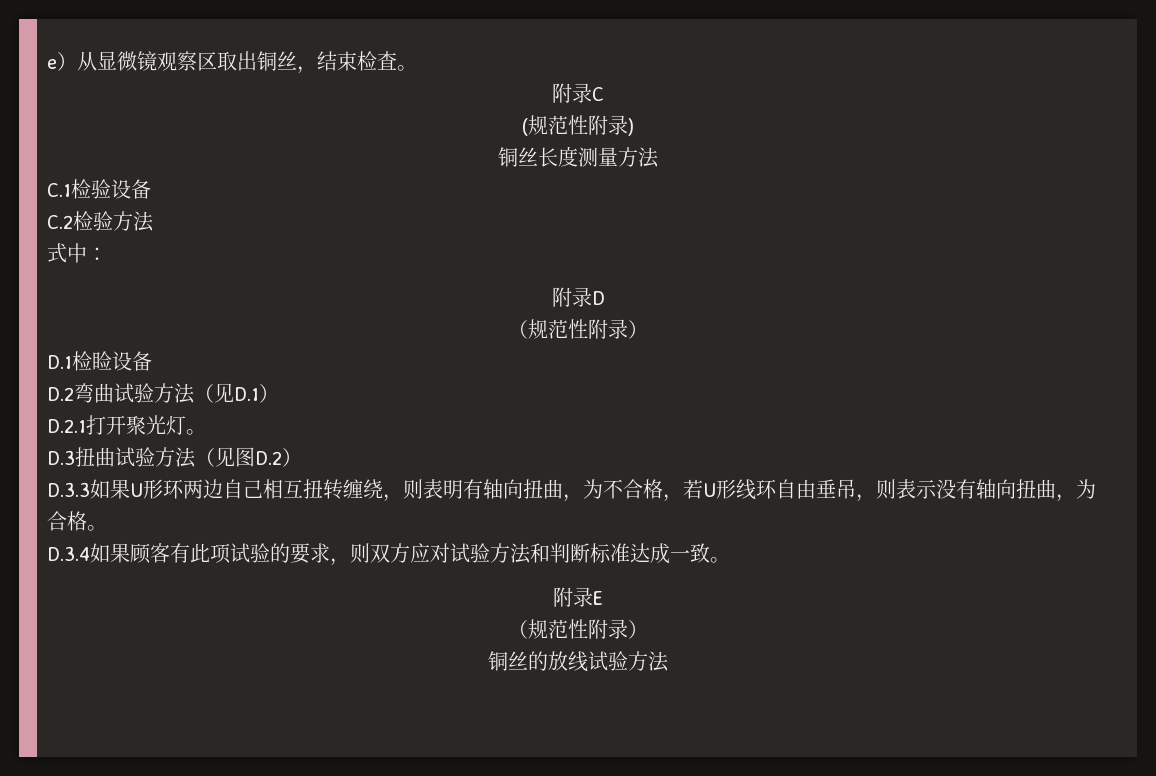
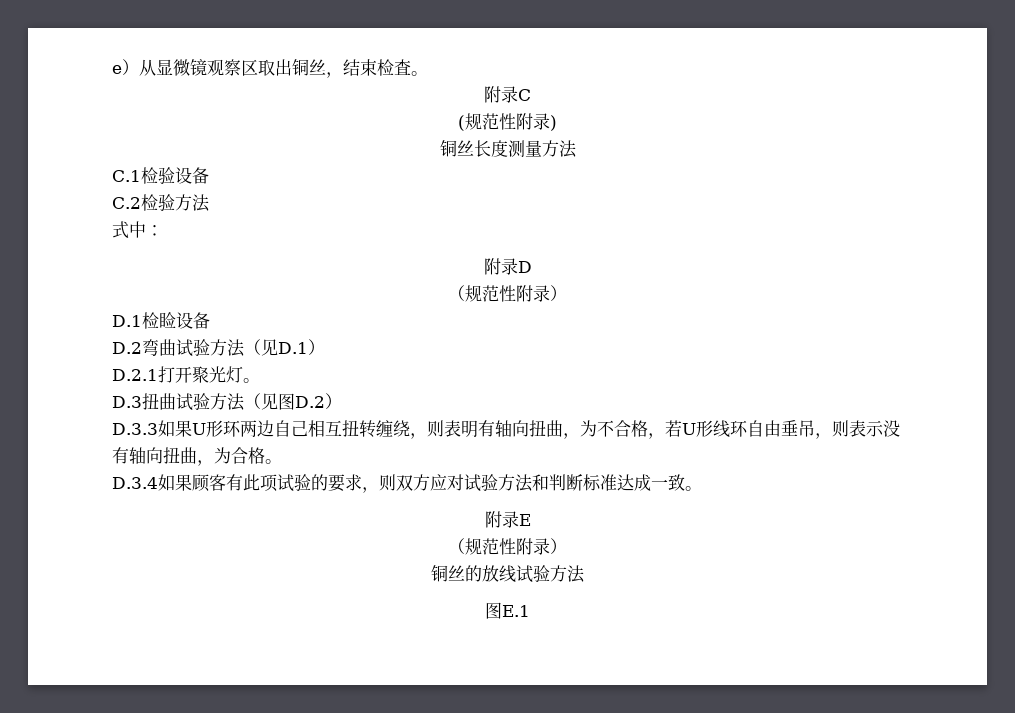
(669, 661) none -> [485,602,530,619] // 图E.1

